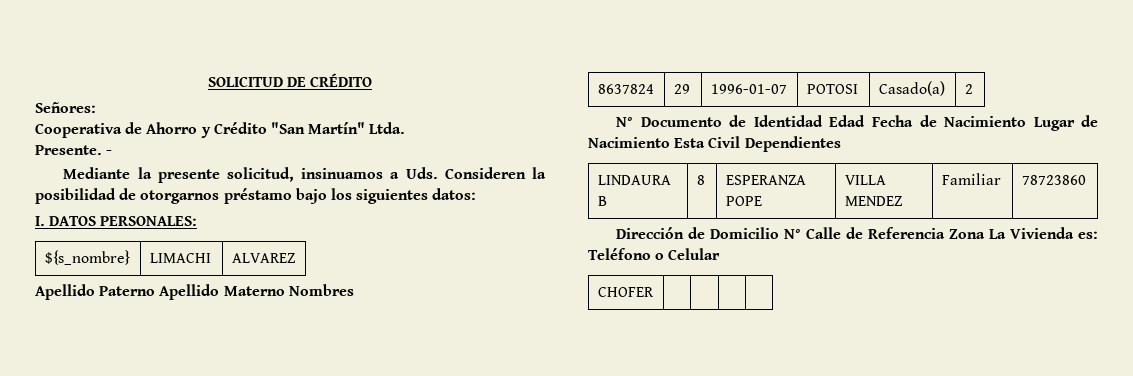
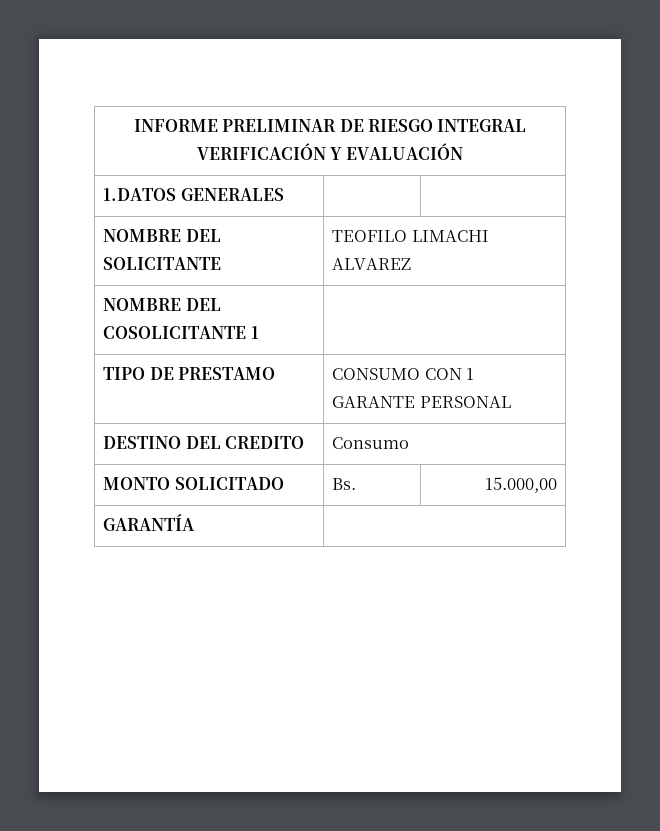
[207,73,373,87] [35,102,96,113] [35,122,406,138] [35,145,113,155] [63,167,546,183] [35,188,477,204] [35,216,198,226] [44,250,130,265] [149,253,211,263] [231,253,295,263] [35,284,354,300] [597,84,654,94] [673,84,690,94] [710,84,787,94] [806,84,858,94] [878,81,945,96] [964,84,973,94] [616,115,1098,131] [588,136,841,152] [597,175,671,185] [597,196,607,206] [696,175,705,185] [725,175,806,185] [725,196,762,206] [844,175,886,185] [844,196,902,206] [941,173,1001,185] [1021,175,1086,185] [616,227,1098,239] [588,248,721,260] [597,287,654,297] SOLICITUD DE CRÉDITO // Señores: // Cooperativa de Ahorro y Crédito "San Martín" Ltda. // Presente. - // Mediante la presente solicitud, insinuamos a Uds. Consideren la posibilidad de otorgarnos préstamo bajo los siguientes datos: // I. DATOS PERSONALES: // ${s_nombre} | LIMACHI | ALVAREZ // Apellido Paterno Apellido Materno Nombres // 8637824 | 29 | 1996-01-07 | POTOSI | Casado(a) | 2 // N° Documento de Identidad Edad Fecha de Nacimiento Lugar de Nacimiento Esta Civil Dependientes // LINDAURA B | 8 | ESPERANZA POPE | VILLA MENDEZ | Familiar | 78723860 // Dirección de Domicilio N° Calle de Referencia Zona La Vivienda es: Teléfono o Celular // CHOFER | | | -> [133,119,527,132] [196,143,464,160] [103,188,284,201] [103,229,221,242] [103,257,222,270] [332,230,489,242] [332,258,412,270] [103,298,221,311] [103,326,259,339] [103,367,276,380] [332,368,475,380] [332,396,511,408] [103,436,305,449] [332,437,410,449] [103,477,284,490] [332,478,357,490] [484,477,557,493] [103,514,196,531] INFORME PRELIMINAR DE RIESGO INTEGRAL VERIFICACIÓN Y EVALUACIÓN // 1.DATOS GENERALES | | // NOMBRE DEL SOLICITANTE | TEOFILO LIMACHI ALVAREZ // NOMBRE DEL COSOLICITANTE 1 | // TIPO DE PRESTAMO | CONSUMO CON 1 GARANTE PERSONAL // DESTINO DEL CREDITO | Consumo // MONTO SOLICITADO | Bs. | 15.000,00 // GARANTÍA

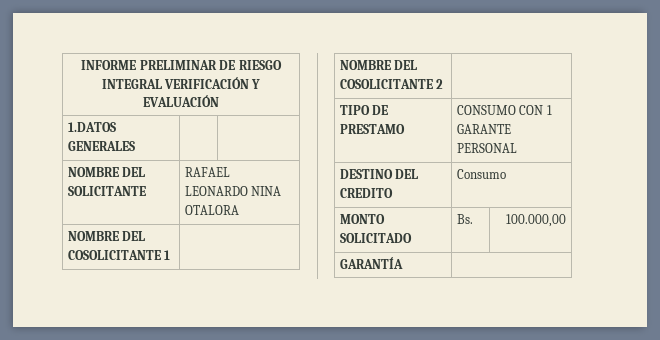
[332,230,489,242] [332,258,412,270] TEOFILO LIMACHI ALVAREZ -> [184,167,230,177] [184,186,282,196] [184,205,239,215] RAFAEL LEONARDO NINA OTALORA
(259, 332) none -> [339,60,418,70] [339,79,444,89] // NOMBRE DEL COSOLICITANTE 2 |
[484,477,557,493] 15.000,00 -> [506,214,567,227] 100.000,00

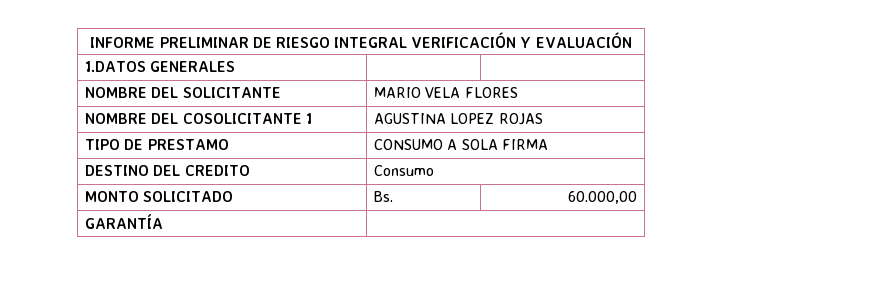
[184,167,230,177] [184,186,282,196] [184,205,239,215] RAFAEL LEONARDO NINA OTALORA -> [374,87,518,98] MARIO VELA FLORES
[339,60,418,70] [339,79,444,89] // NOMBRE DEL COSOLICITANTE 2 | -> [374,113,543,125] AGUSTINA LOPEZ ROJAS
[519,105,552,115] [456,124,511,134] [456,143,517,153] CON 1 GARANTE PERSONAL -> [447,139,548,150] A SOLA FIRMA
[506,214,567,227] 100.000,00 -> [567,191,637,204] 60.000,00

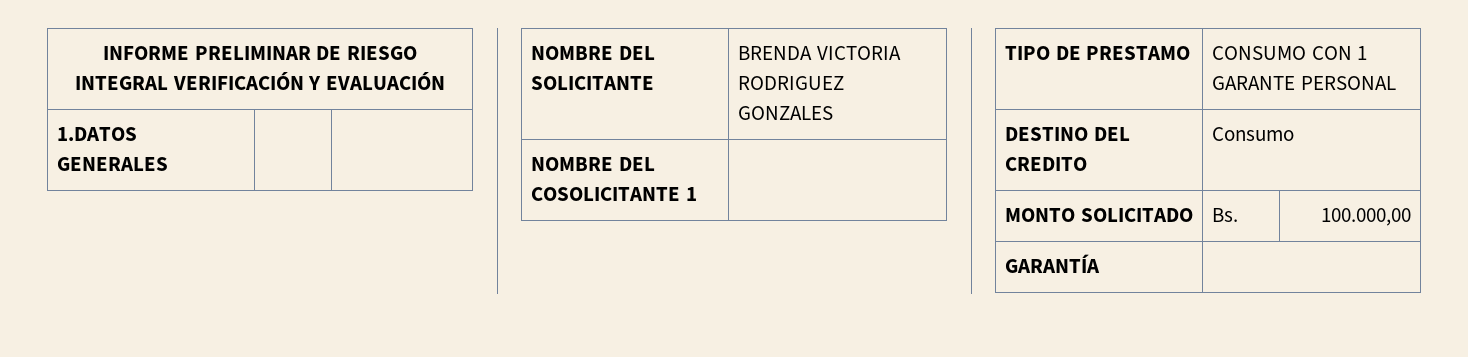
[374,87,518,98] MARIO VELA FLORES -> [737,46,901,60] [737,76,844,90] [737,106,833,120] BRENDA VICTORIA RODRIGUEZ GONZALES
[374,113,543,125] AGUSTINA LOPEZ ROJAS -> (697, 194) none
[447,139,548,150] A SOLA FIRMA -> [1311,46,1368,60] [1211,76,1396,90] CON 1 GARANTE PERSONAL
[567,191,637,204] 60.000,00 -> [1321,208,1412,226] 100.000,00

